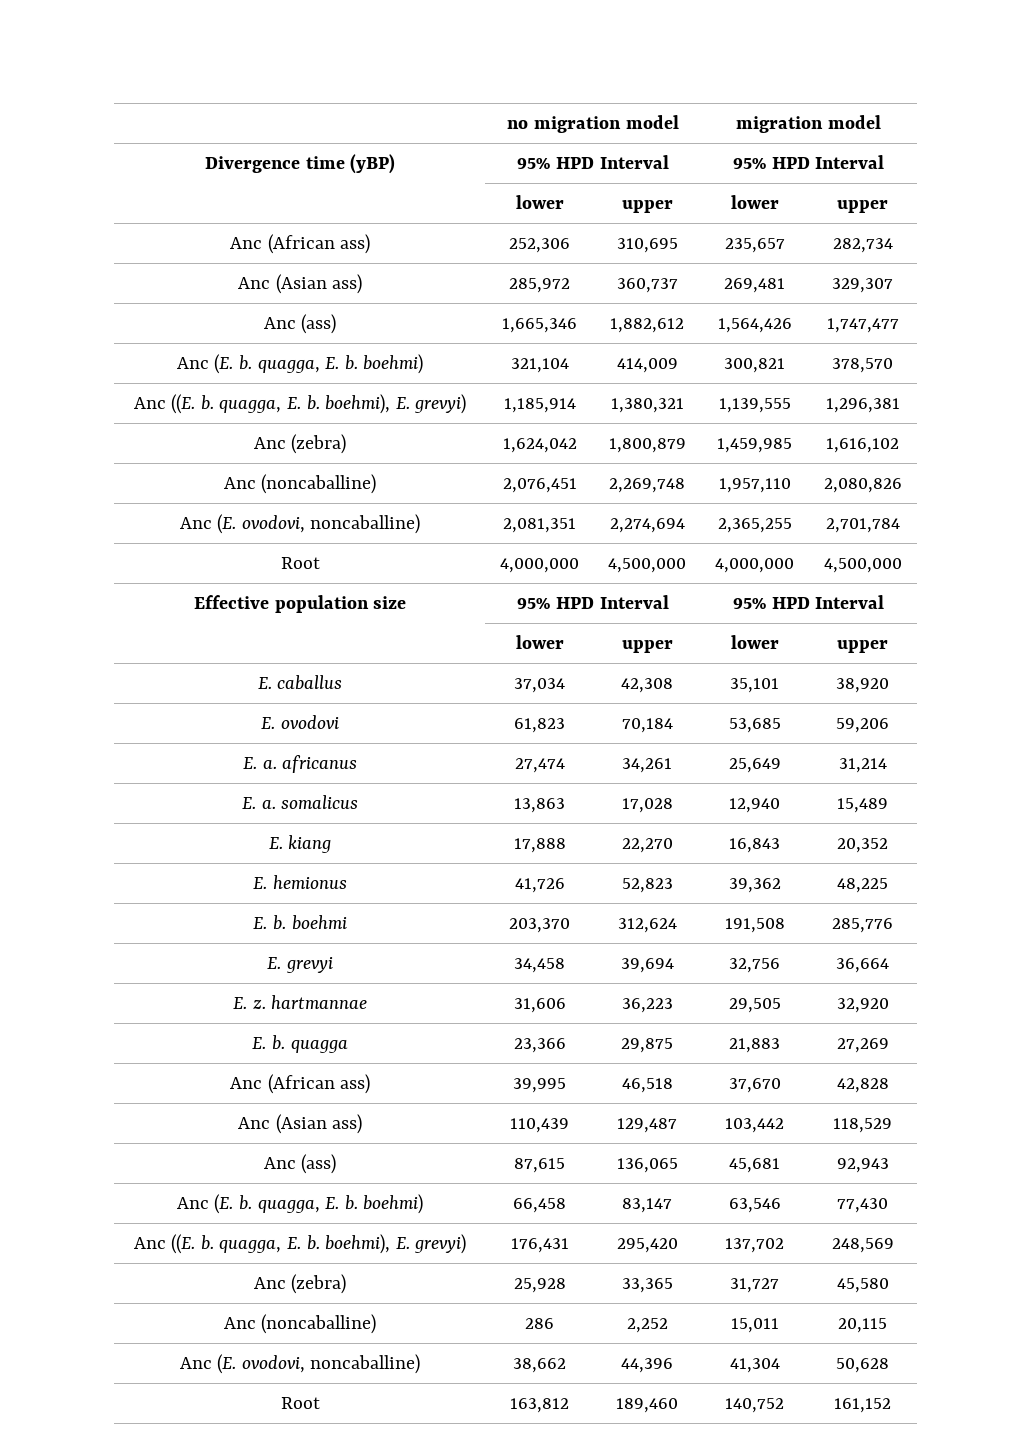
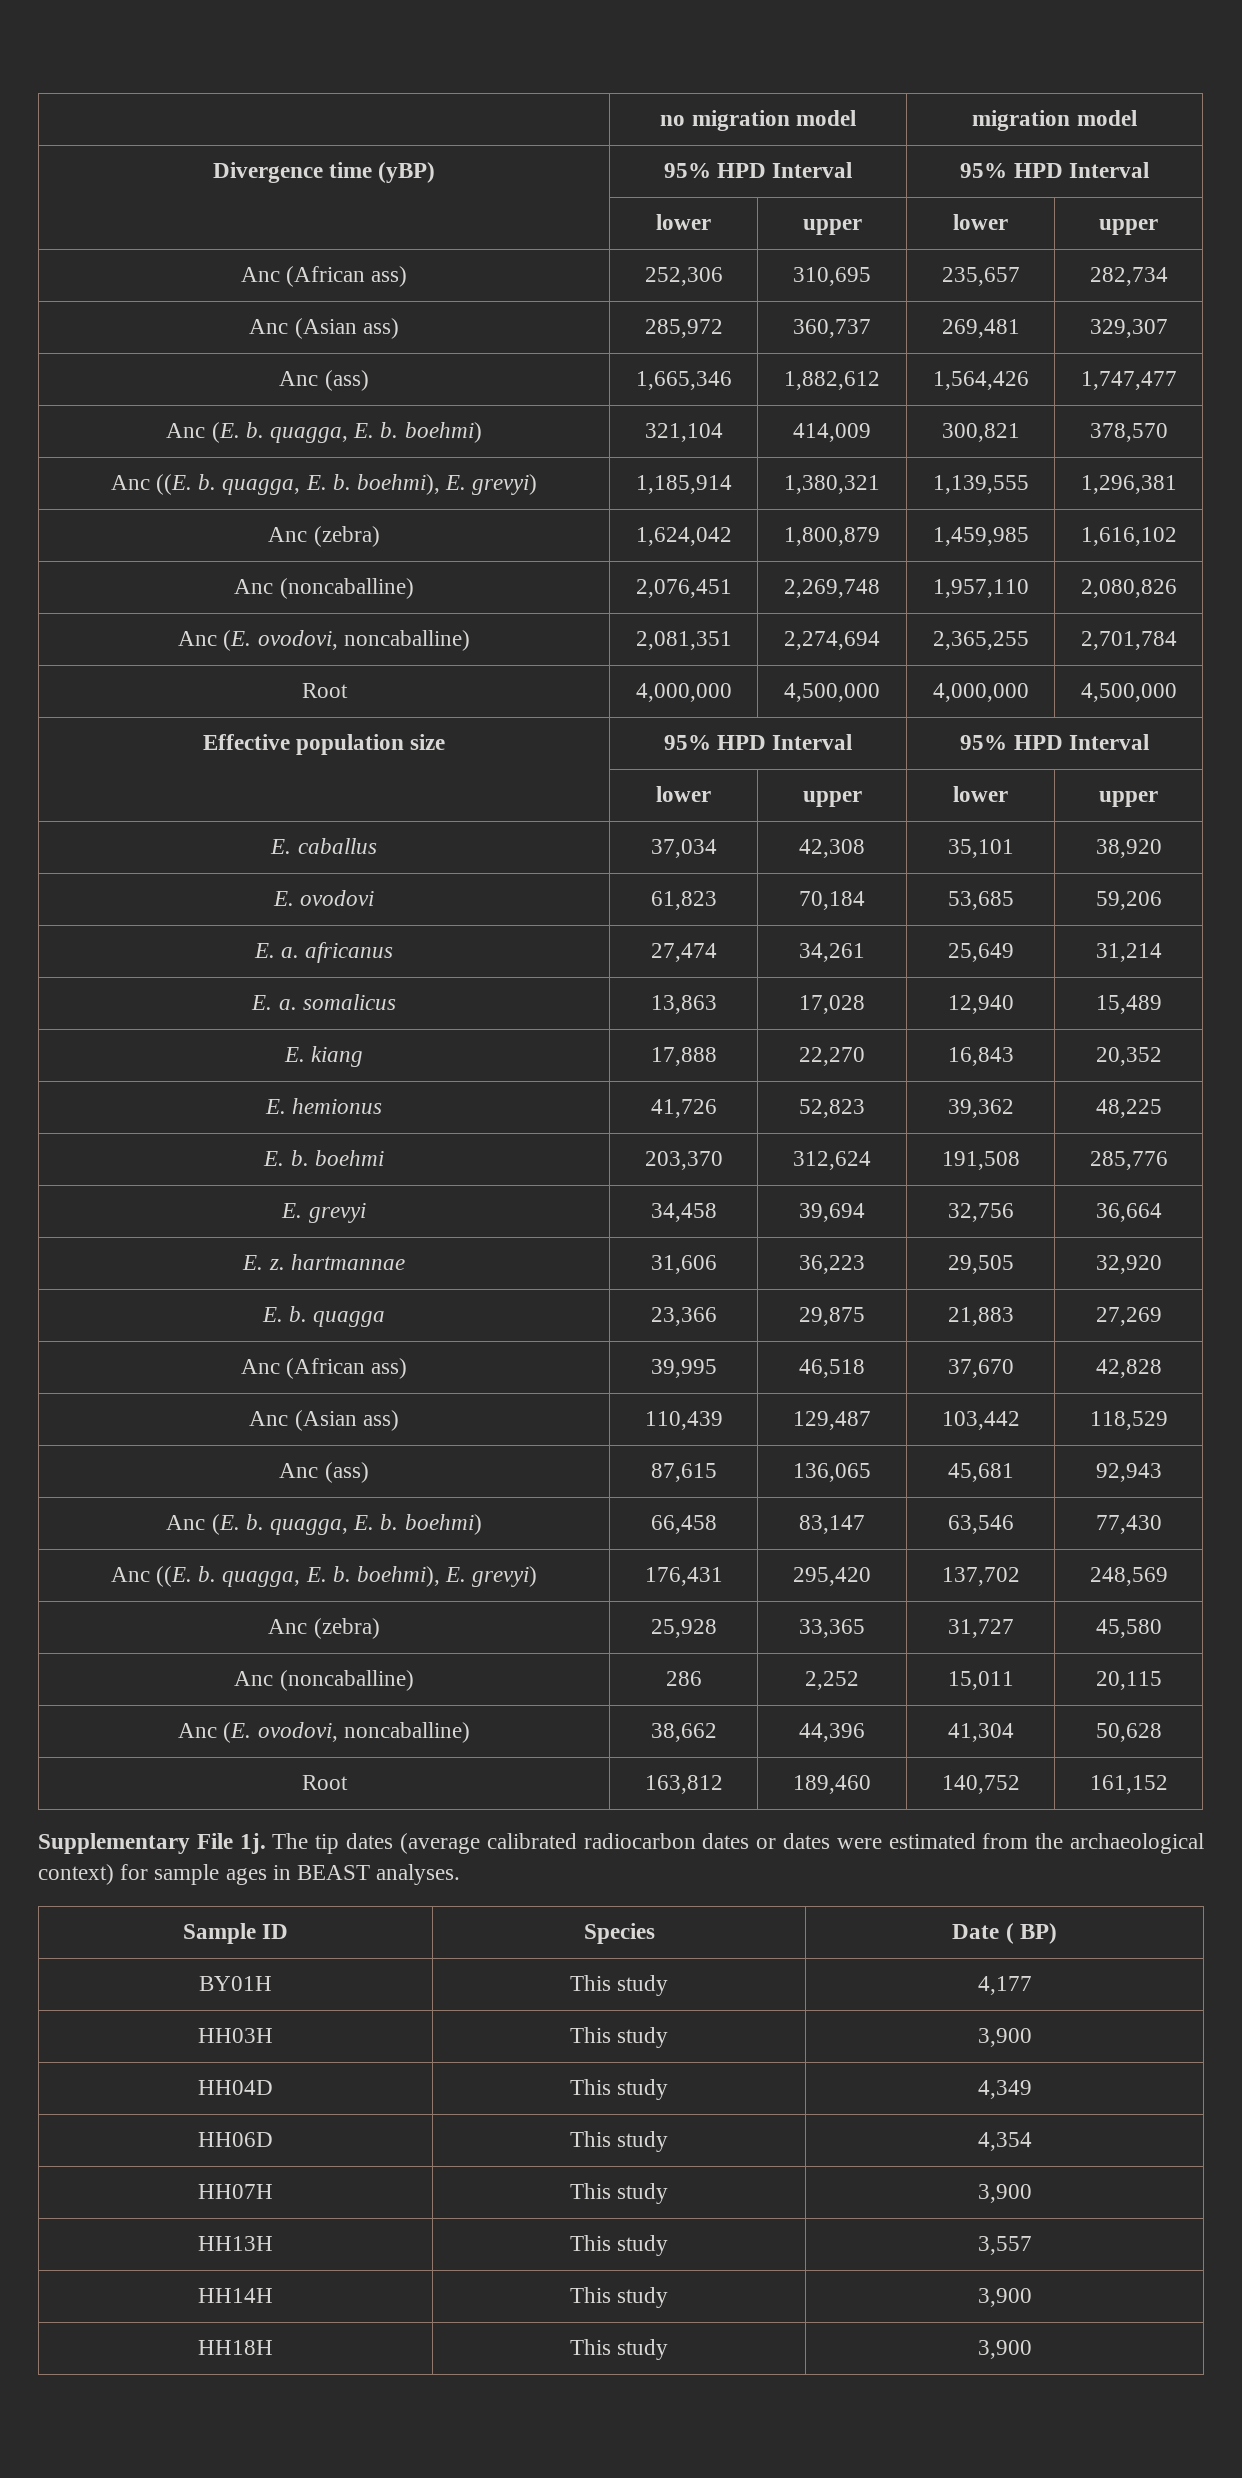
(891, 1405) none -> [38,1833,1204,1854] [38,1864,461,1885] [182,1923,289,1944] [583,1923,655,1944] [952,1923,1057,1944] [199,1976,272,1991] [569,1975,669,1996] [977,1976,1032,1995] [198,2028,273,2043] [569,2027,669,2048] [977,2028,1032,2047] [198,2080,273,2095] [569,2079,669,2100] [977,2080,1032,2099] [198,2132,273,2147] [569,2131,669,2152] [977,2132,1032,2151] [198,2184,273,2199] [569,2183,669,2204] [977,2184,1032,2203] [198,2236,273,2251] [569,2235,669,2256] [977,2236,1032,2255] [198,2288,273,2303] [569,2287,669,2308] [977,2288,1032,2307] [198,2340,273,2355] [569,2339,669,2360] [977,2340,1032,2359] // Supplementary File 1j. The tip dates (average calibrated radiocarbon dates or dates were estimated from the archaeological context) for sample ages in BEAST analyses. // Sample ID | Species | Date ( BP) // BY01H | This study | 4,177 // HH03H | This study | 3,900 // HH04D | This study | 4,349 // HH06D | This study | 4,354 // HH07H | This study | 3,900 // HH13H | This study | 3,557 // HH14H | This study | 3,900 // HH18H | This study | 3,900

